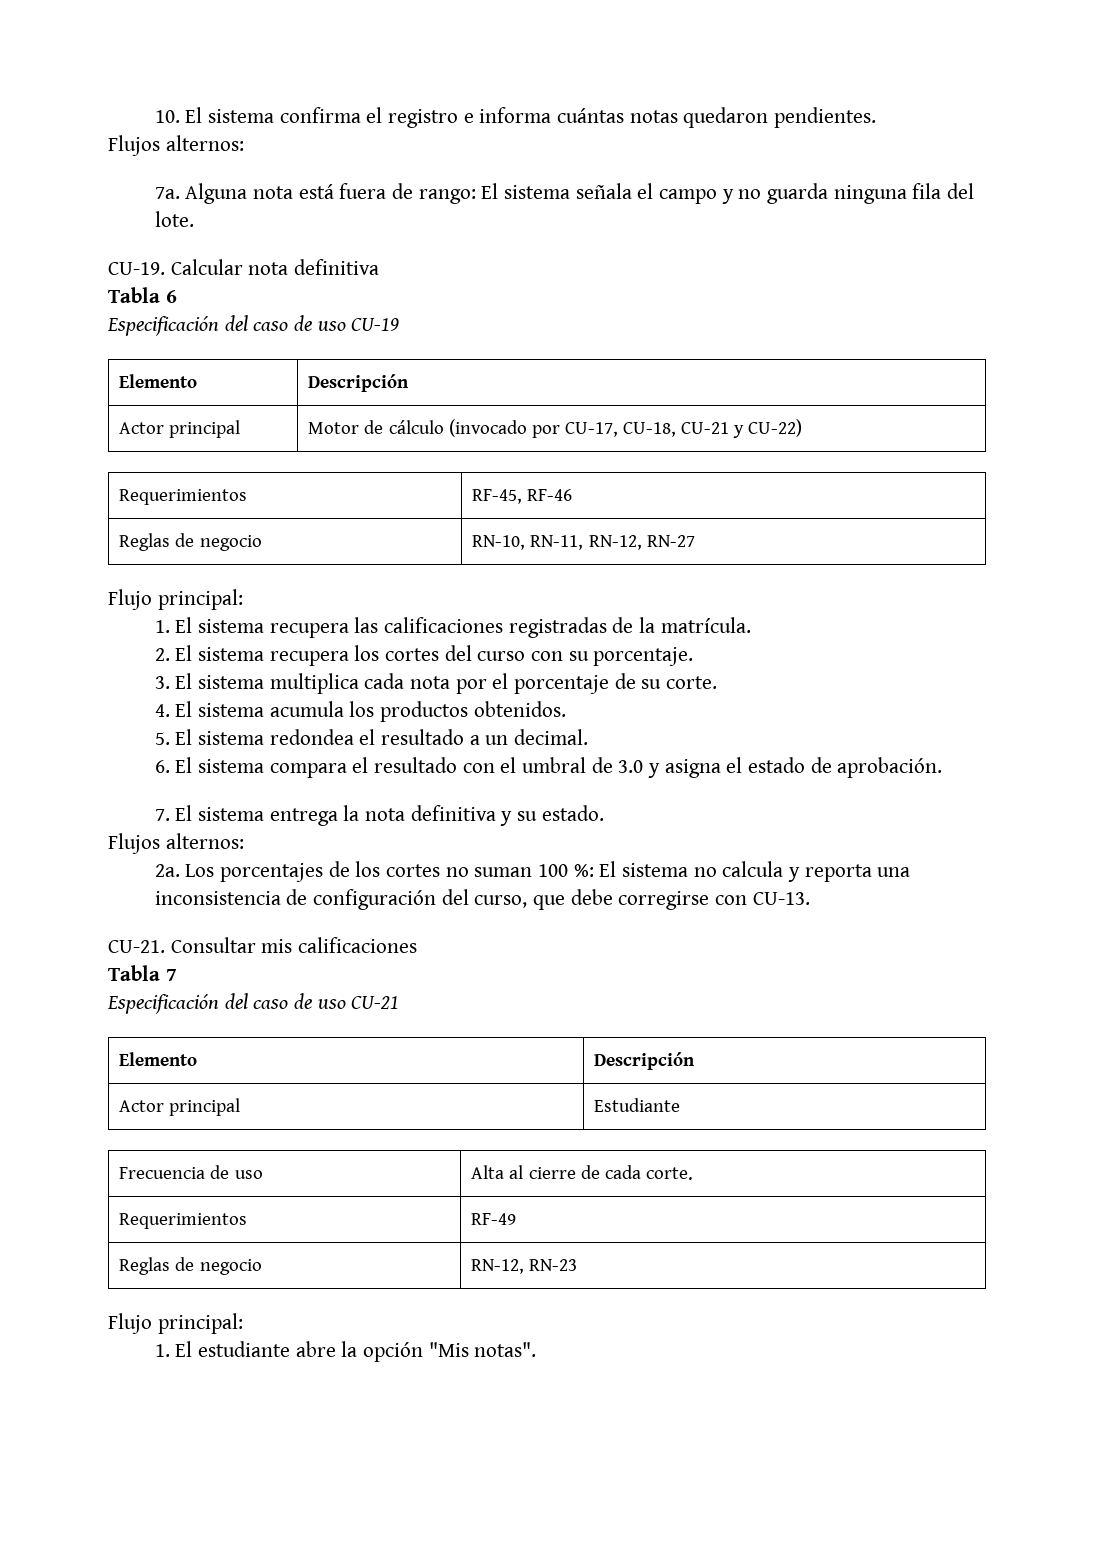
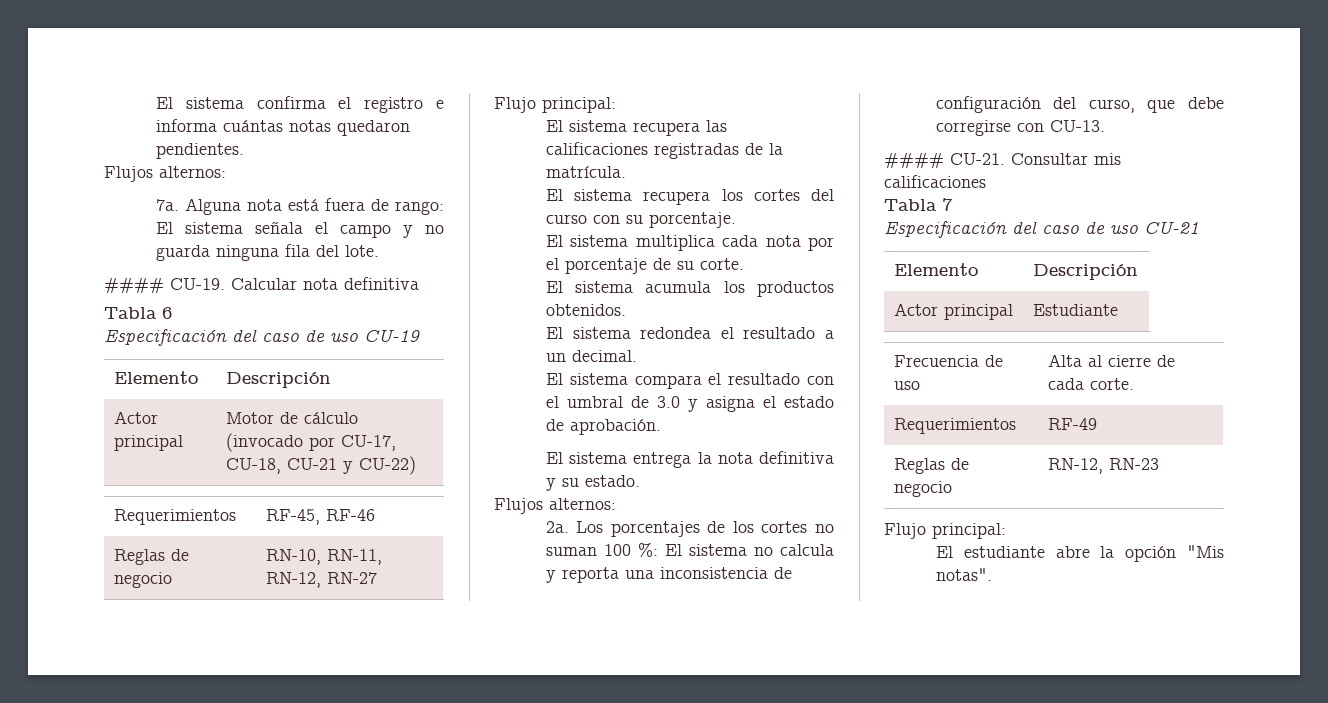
[154,110,180,123] 10. -> (155, 103) none
(194, 219) none -> [104,277,164,294] ####
[154,620,170,633] 1. -> (616, 105) none
[154,648,170,661] 2. -> (626, 172) none
[154,676,170,689] 3. -> (736, 220) none
[154,704,170,717] 4. -> (744, 264) none
[154,732,170,745] 5. -> (626, 310) none
[154,760,170,773] 6. -> (637, 356) none
[154,809,170,821] 7. -> (661, 427) none
(810, 898) none -> [884,152,944,169] ####
[154,1344,170,1357] 1. -> (1006, 531) none

